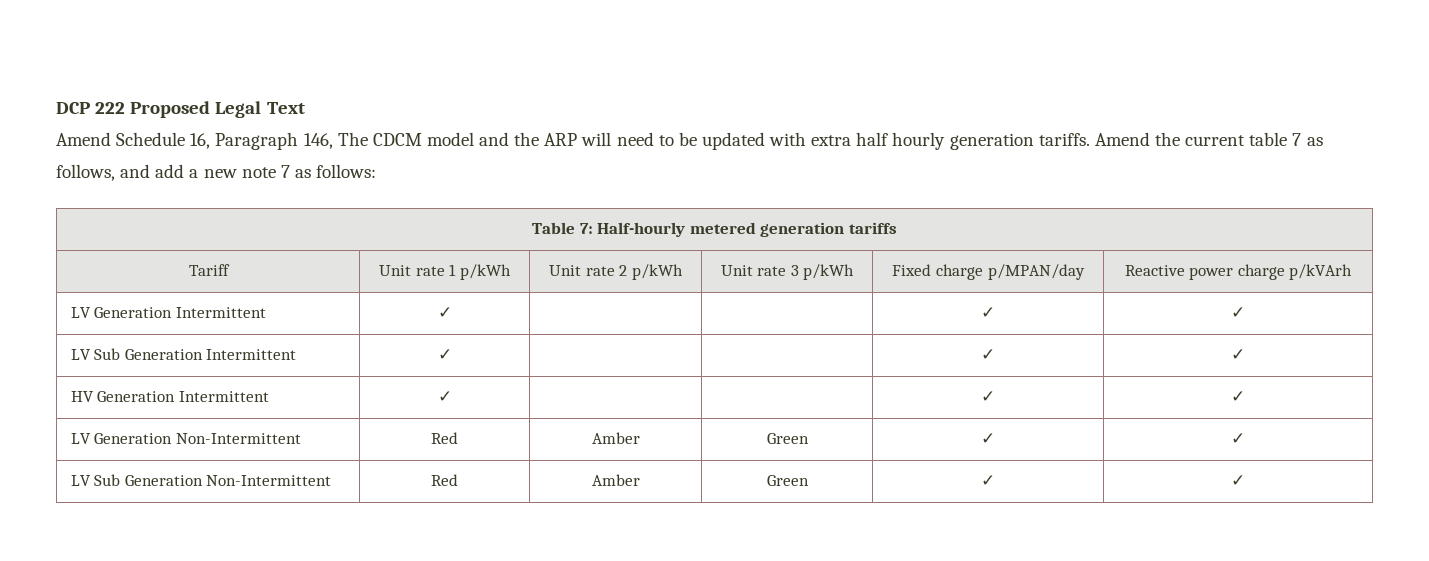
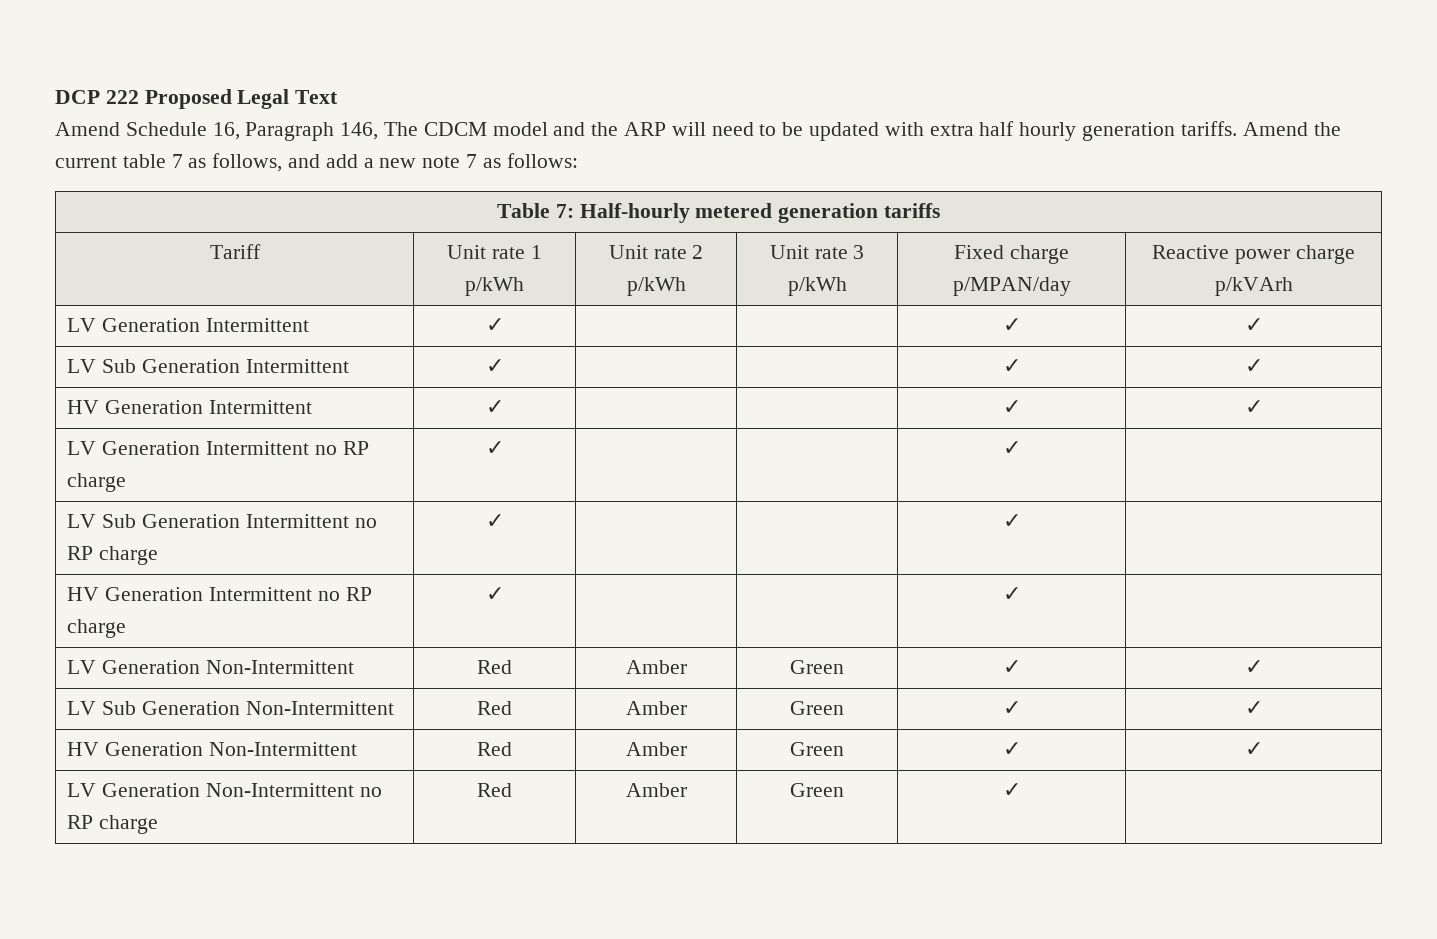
(1245, 396) none -> [67,441,369,455] [67,473,127,492] [485,441,504,455] [1002,441,1021,455] [67,514,377,528] [67,546,159,565] [485,514,504,528] [1002,514,1021,528] [67,587,372,601] [67,619,127,638] [485,587,504,601] [1002,587,1021,601] // LV Generation Intermittent no RP charge | ✓ | | | ✓ | // LV Sub Generation Intermittent no RP charge | ✓ | | | ✓ | // HV Generation Intermittent no RP charge | ✓ | | | ✓ |
(1245, 480) none -> [67,742,357,756] [477,742,512,756] [625,742,687,756] [790,742,844,756] [1002,742,1021,756] [1244,742,1263,756] [67,783,382,797] [67,815,159,834] [477,783,512,797] [625,783,687,797] [790,783,844,797] [1002,783,1021,797] // HV Generation Non-Intermittent | Red | Amber | Green | ✓ | ✓ // LV Generation Non-Intermittent no RP charge | Red | Amber | Green | ✓ |

